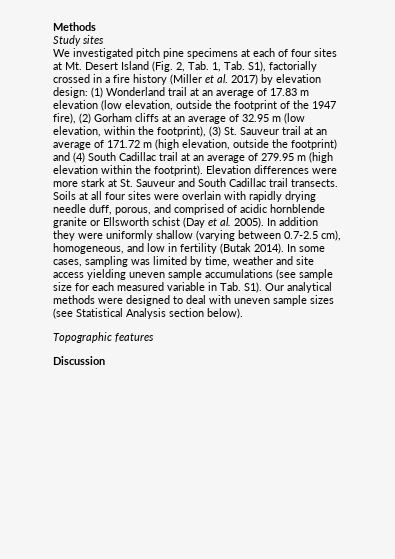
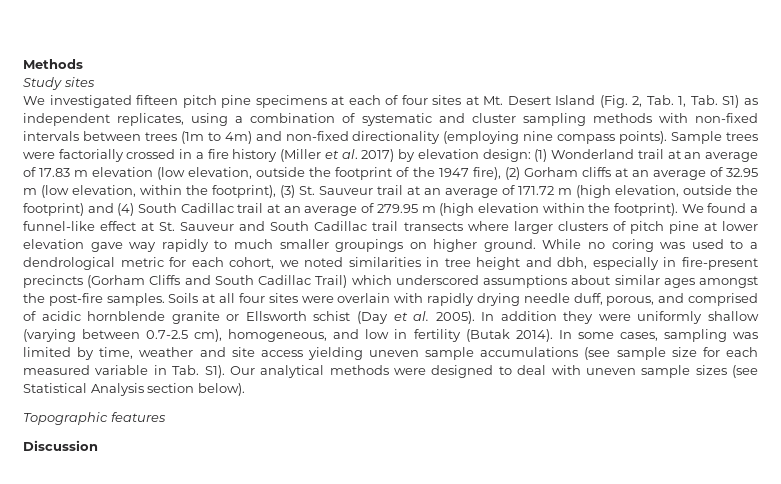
(133, 53) none -> [136,95,179,105] fifteen
[248,61,266,72] S1), -> [722,95,758,108] [23,113,759,126] [23,131,759,144] [23,152,55,159] S1) as independent replicates, using a combination of systematic and cluster sampling methods with non-fixed intervals between trees (1m to 4m) and non-fixed directionality (employing nine compass points). Sample trees were
[206,165,337,174] [53,178,105,187] Elevation differences were more stark -> [681,203,759,213] [23,221,137,231] We found a funnel-like effect
[291,179,338,187] transects. -> [403,221,758,234] [23,239,759,252] [23,257,758,270] [23,275,759,288] [23,293,165,306] transects where larger clusters of pitch pine at lower elevation gave way rapidly to much smaller groupings on higher ground. While no coring was used to a dendrological metric for each cohort, we noted similarities in tree height and dbh, especially in fire-present precincts (Gorham Cliffs and South Cadillac Trail) which underscored assumptions about similar ages amongst the post-fire samples.

